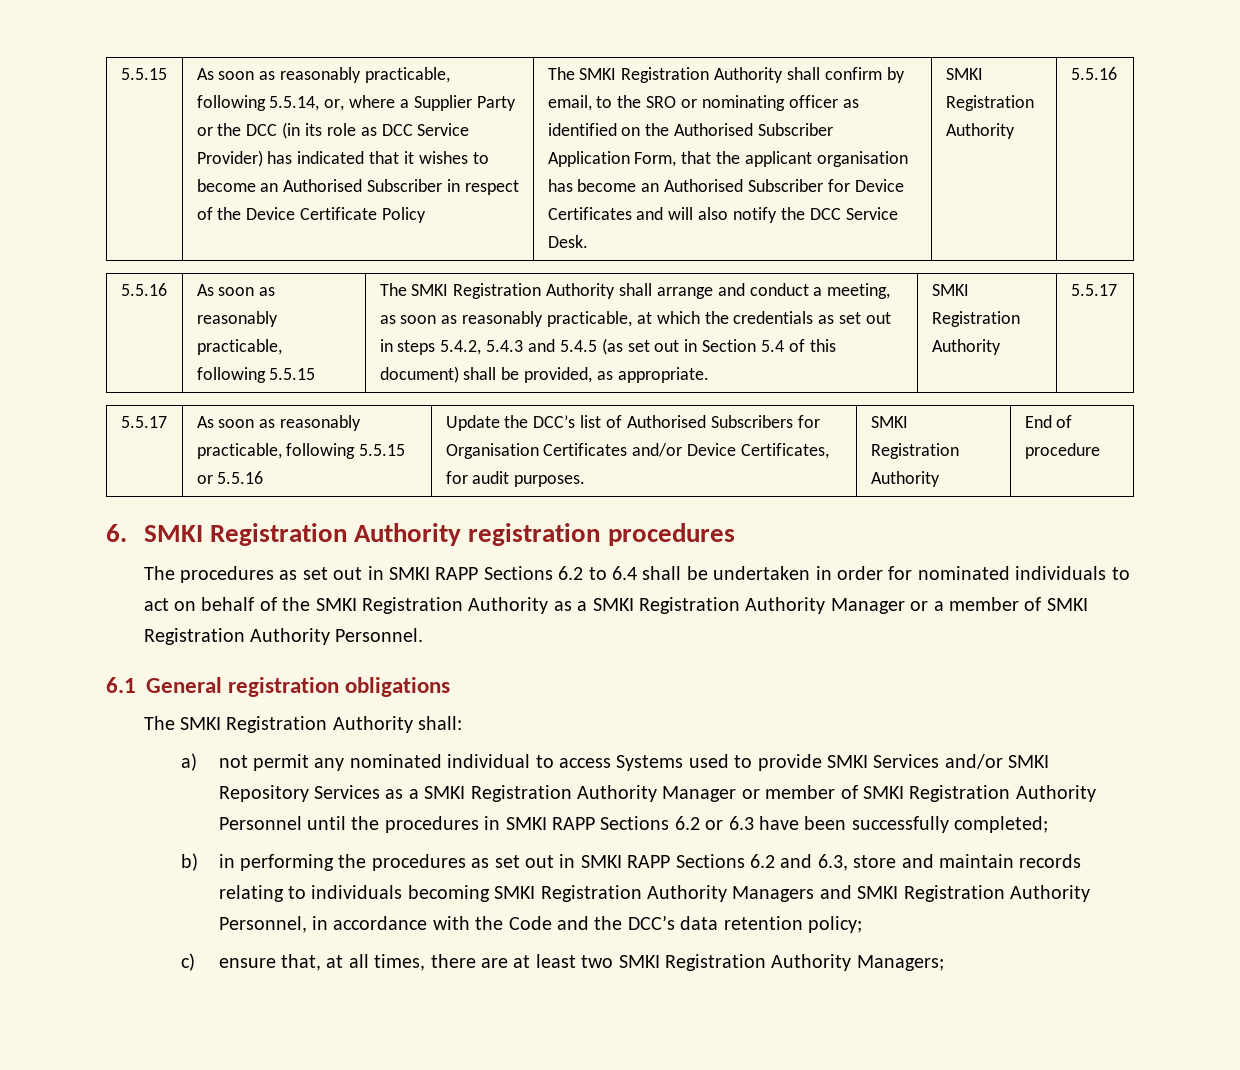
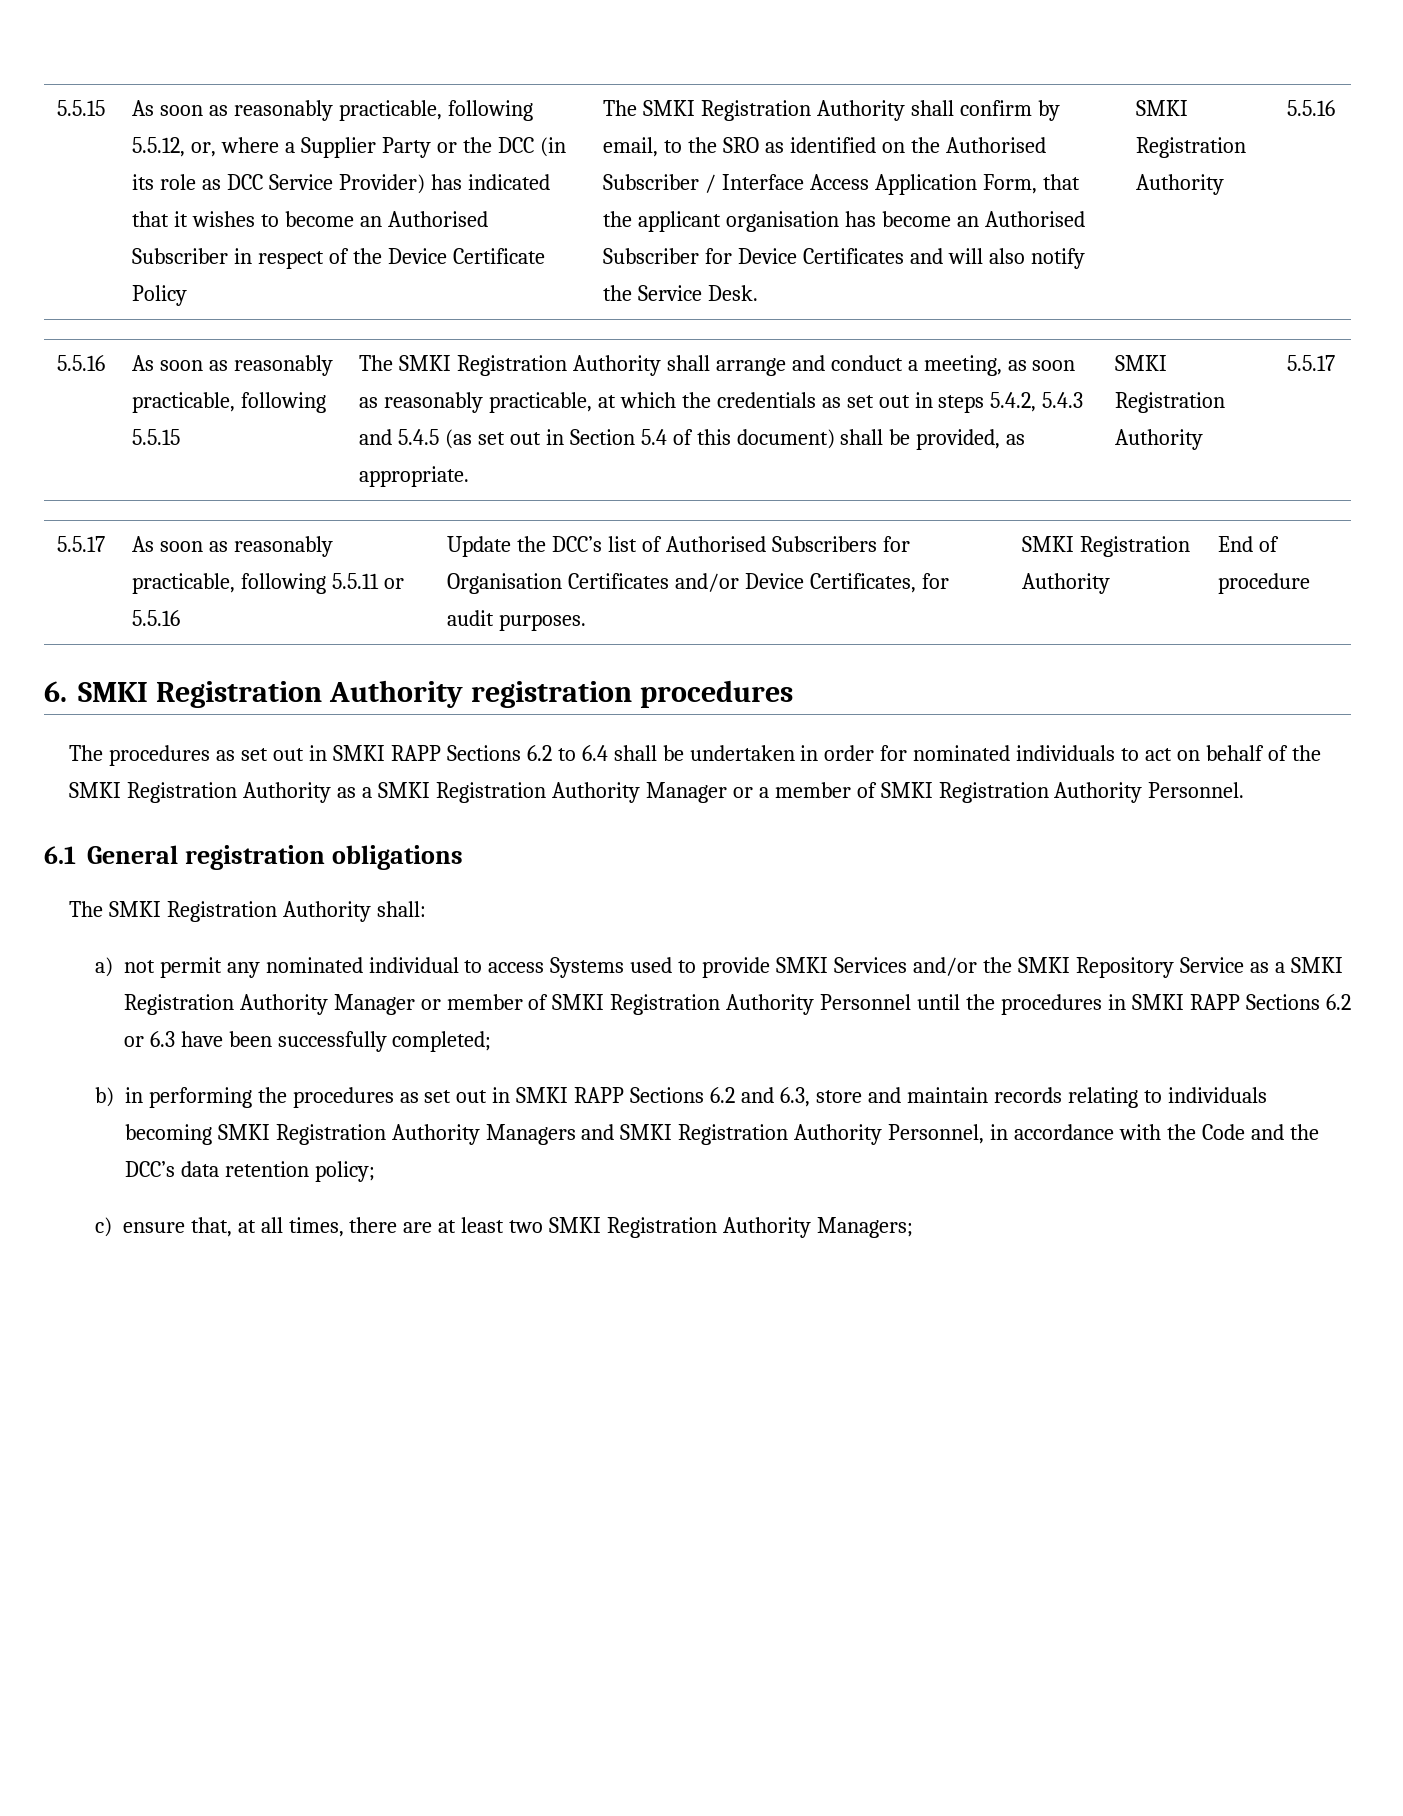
[269,96,320,111] 5.5.14, -> [132,137,186,157] 5.5.12,
[680,95,838,111] or nominating officer -> (759, 145) none
(833, 129) none -> [705,174,869,193] / Interface Access
[809,208,841,220] DCC -> (633, 293) none
[359,444,406,456] 5.5.15 -> [331,573,379,589] 5.5.11
(1003, 761) none -> [982,957,1012,973] the
[314,785,381,799] Services -> [1179,957,1244,973] Service

